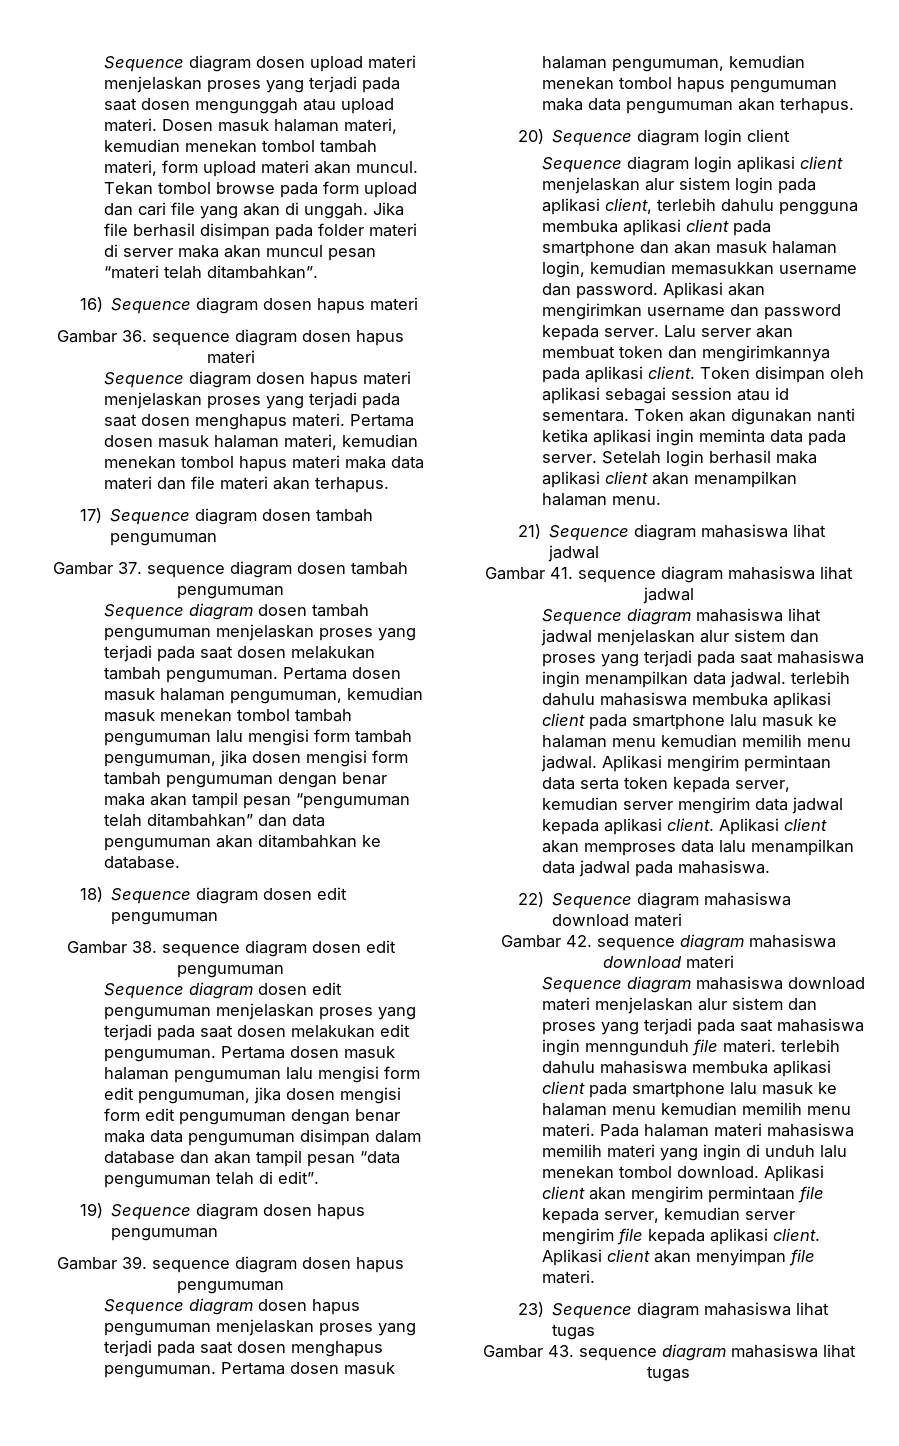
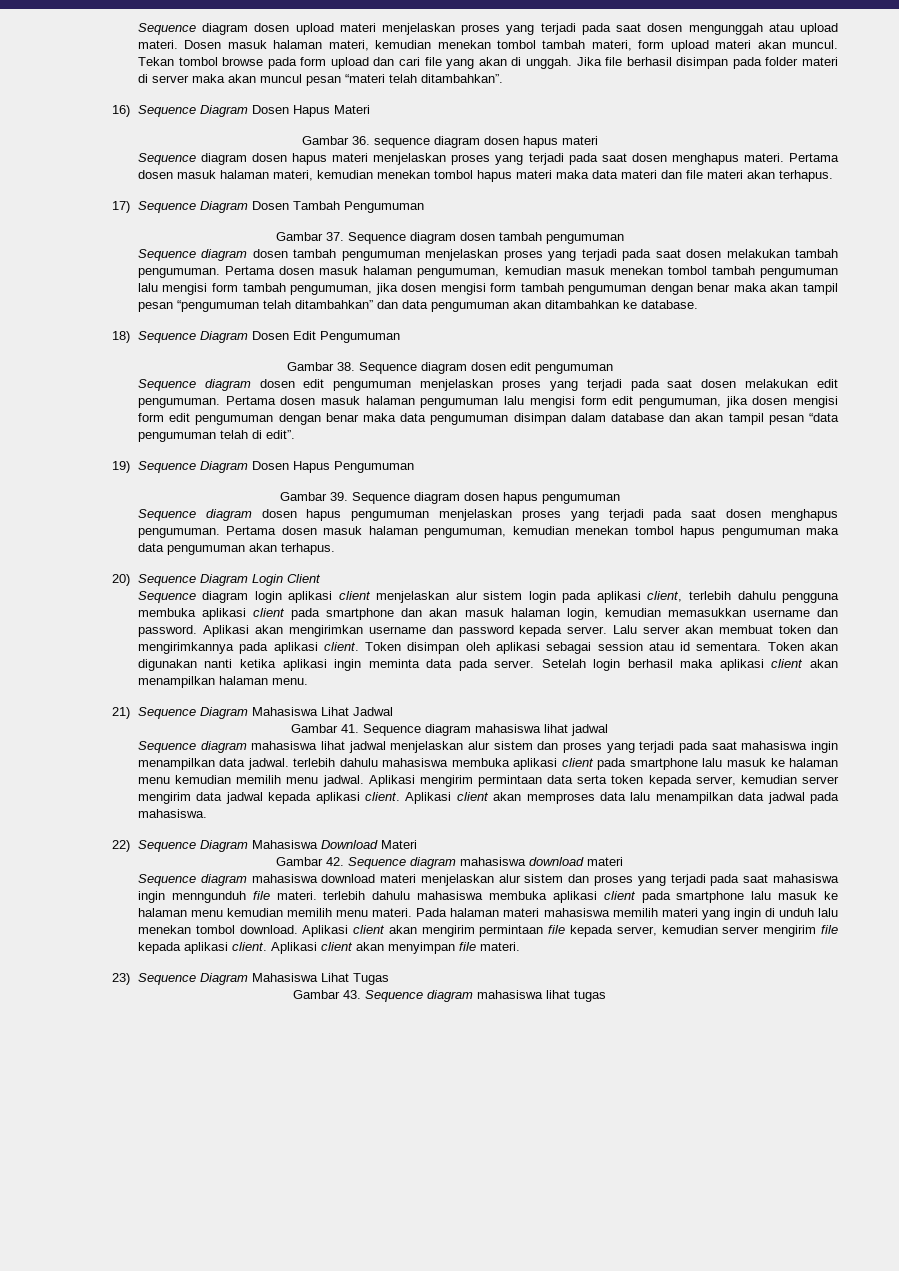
[196,297,419,314] diagram dosen hapus materi -> [199,105,370,117] Diagram Dosen Hapus Materi
[195,508,374,525] [110,533,218,546] diagram dosen tambah pengumuman -> [199,201,424,213] Diagram Dosen Tambah Pengumuman
[147,565,225,578] sequence -> [347,232,406,244] Sequence
[196,887,348,904] [111,912,219,925] diagram dosen edit pengumuman -> [199,331,400,343] Diagram Dosen Edit Pengumuman
[161,944,240,957] sequence -> [358,362,417,374] Sequence
[196,1203,366,1220] [111,1228,219,1241] diagram dosen hapus pengumuman -> [199,461,414,473] Diagram Dosen Hapus Pengumuman
[152,1260,230,1273] sequence -> [351,492,410,504] Sequence
[637,129,791,146] diagram login client -> [199,574,321,586] Diagram Login Client
[634,524,827,541] [548,545,600,562] diagram mahasiswa lihat jadwal -> [199,707,393,719] Diagram Mahasiswa Lihat Jadwal
[578,570,656,583] sequence -> [363,724,421,736] Sequence
[637,892,792,909] [552,913,683,927] diagram mahasiswa download materi -> [199,840,417,852] Diagram Mahasiswa Download Materi
[597,938,675,951] sequence -> [348,857,406,869] Sequence
[637,1302,830,1319] [552,1324,596,1340] [482,1345,657,1361] diagram mahasiswa lihat tugas // Gambar 43. sequence -> [199,973,389,985] [293,990,423,1002] Diagram Mahasiswa Lihat Tugas // Gambar 43. Sequence

